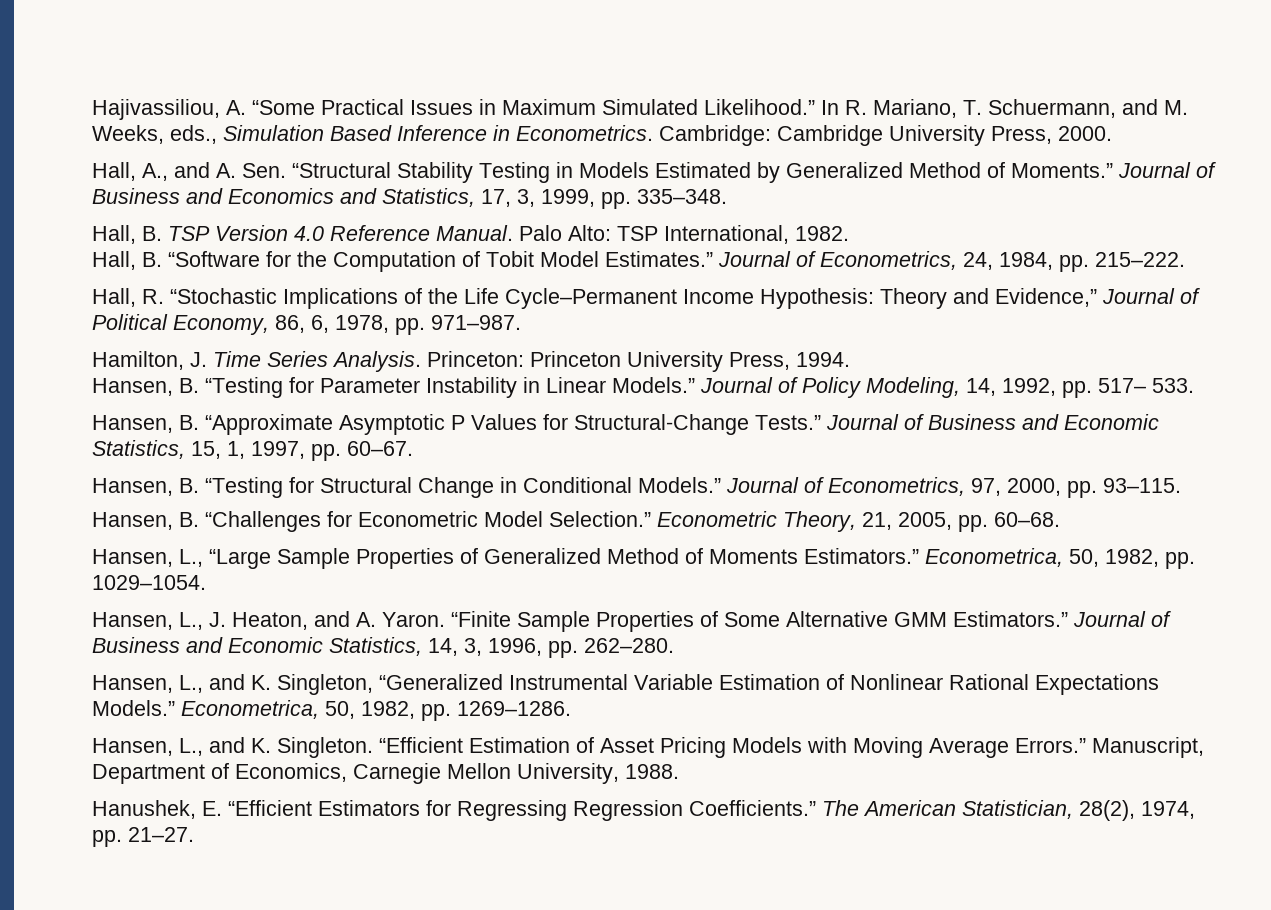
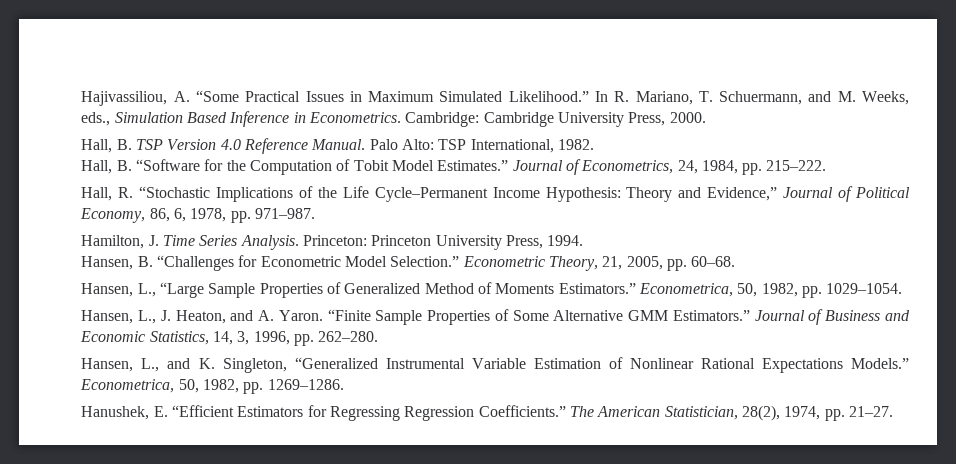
[92,162,1217,183] [92,188,728,209] // Hall, A., and A. Sen. “Structural Stability Testing in Models Estimated by Generalized Method of Moments.” Journal of Business and Economics and Statistics, 17, 3, 1999, pp. 335–348. -> (706, 117) none
[92,377,1195,398] [92,414,1160,435] [92,440,414,461] [92,477,1182,498] // Hansen, B. “Testing for Parameter Instability in Linear Models.” Journal of Policy Modeling, 14, 1992, pp. 517– 533. // Hansen, B. “Approximate Asymptotic P Values for Structural-Change Tests.” Journal of Business and Economic Statistics, 15, 1, 1997, pp. 60–67. // Hansen, B. “Testing for Structural Change in Conditional Models.” Journal of Econometrics, 97, 2000, pp. 93–115. -> (584, 240) none
[92,737,1205,758] [92,763,680,784] // Hansen, L., and K. Singleton. “Efficient Estimation of Asset Pricing Models with Moving Average Errors.” Manuscript, Department of Economics, Carnegie Mellon University, 1988. -> (344, 384) none

